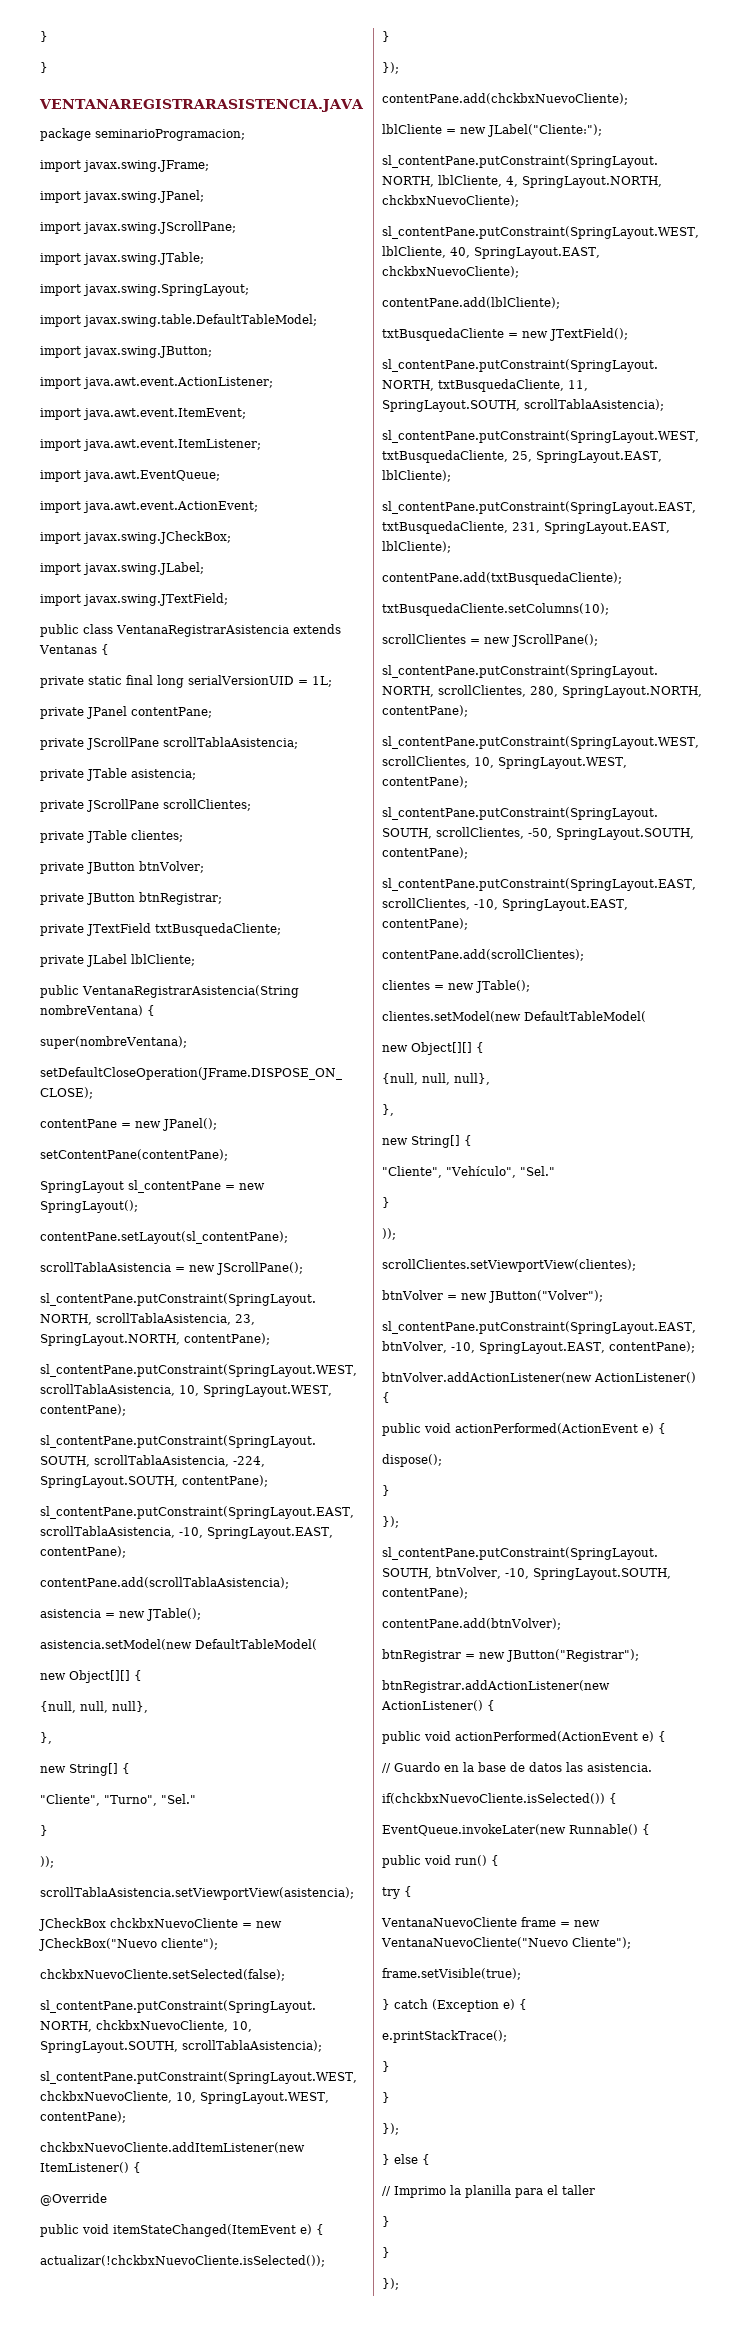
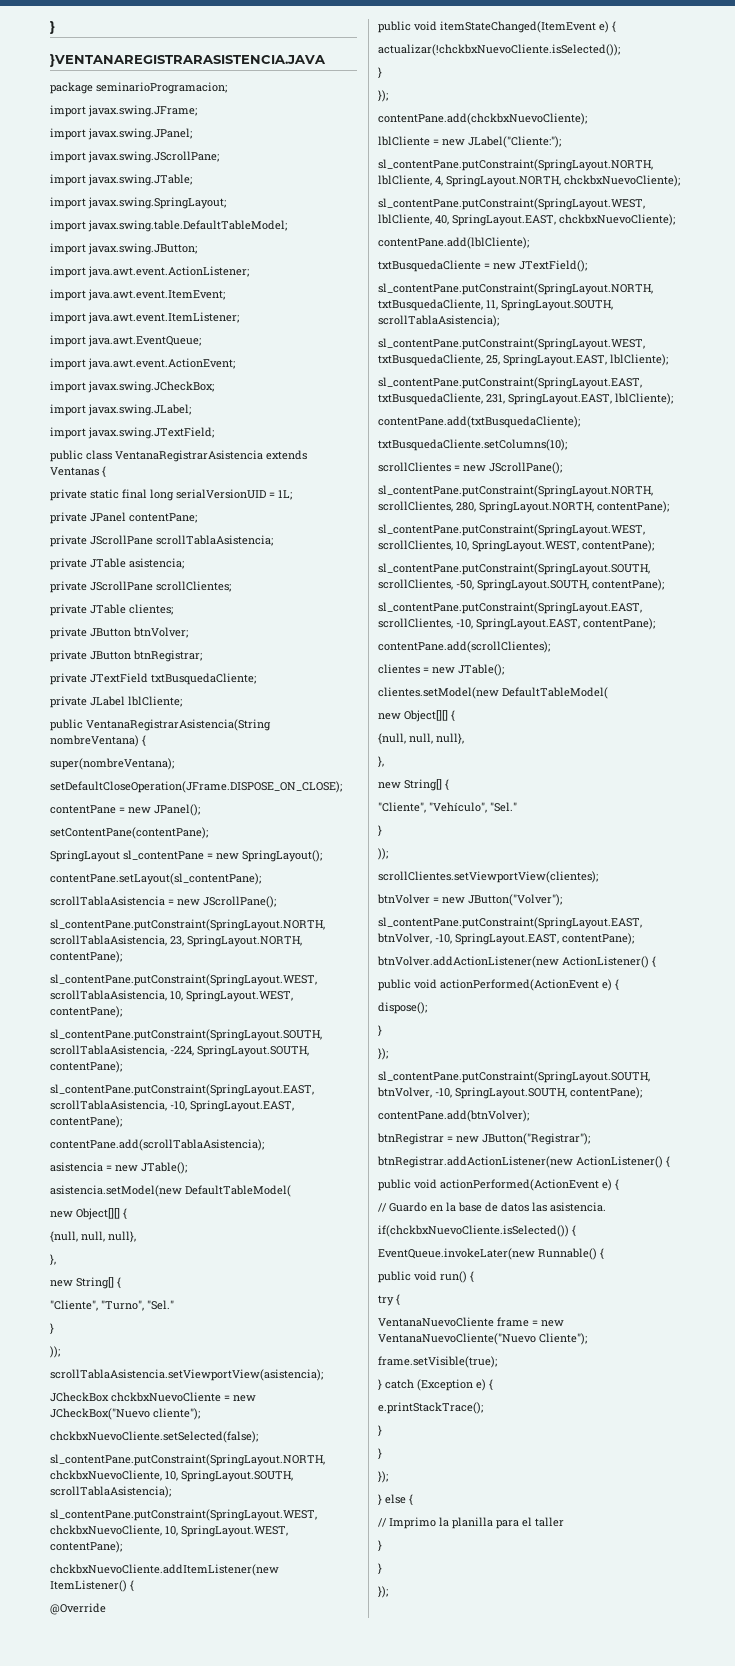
[40,31,48,42] [40,62,48,73] [39,99,364,112] } // } // VENTANAREGISTRARASISTENCIA.JAVA -> [50,21,55,34] [50,54,326,67] } // }VENTANAREGISTRARASISTENCIA.JAVA

